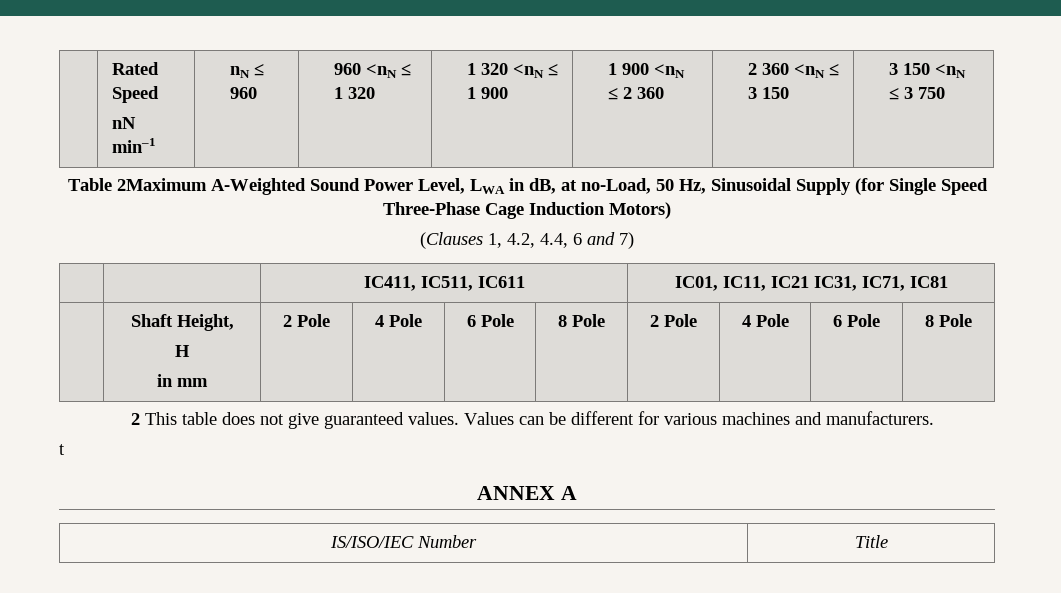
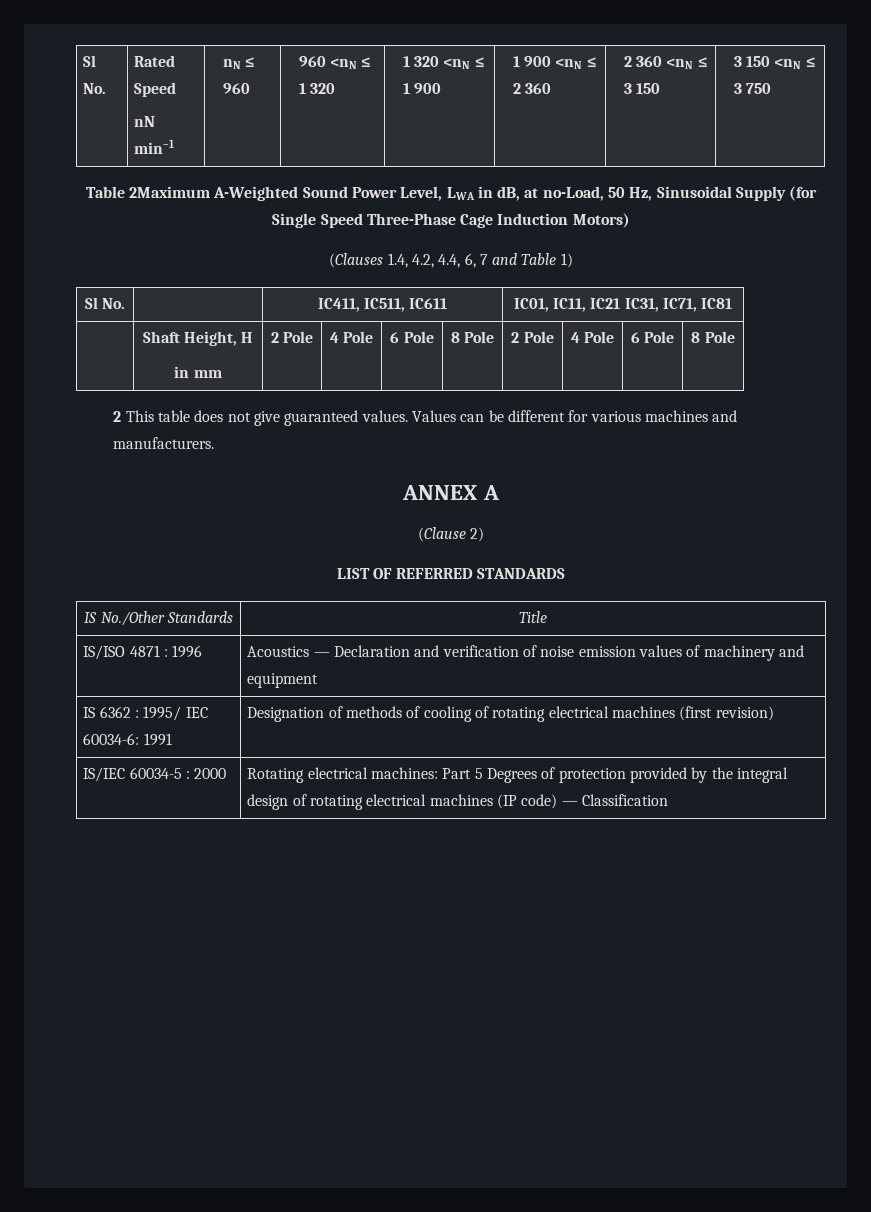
(111, 68) none -> [83,55,97,67] [83,83,107,94] Sl No.
[488,233,502,248] 1, -> [387,253,408,268] 1.4,
[573,232,634,249] 6 and 7) // -> [464,253,573,268] [84,297,126,309] 6, 7 and Table 1) // Sl No.
(234, 322) // -> (237, 338) none
[59,444,65,455] // t -> (215, 443) none
[330,535,477,548] [854,535,888,548] // IS/ISO/IEC Number | Title -> [417,527,485,542] [336,568,566,579] [84,611,233,626] [519,611,547,623] [83,645,203,660] [247,645,804,661] [247,673,319,688] [83,706,208,721] [83,733,172,746] [247,706,774,722] [83,767,227,782] [247,767,788,783] [247,794,668,810] // (Clause 2) // LIST OF REFERRED STANDARDS // IS No./Other Standards | Title // IS/ISO 4871 : 1996 | Acoustics — Declaration and verification of noise emission values of machinery and equipment // IS 6362 : 1995/ IEC 60034-6: 1991 | Designation of methods of cooling of rotating electrical machines (first revision) // IS/IEC 60034-5 : 2000 | Rotating electrical machines: Part 5 Degrees of protection provided by the integral design of rotating electrical machines (IP code) — Classification

